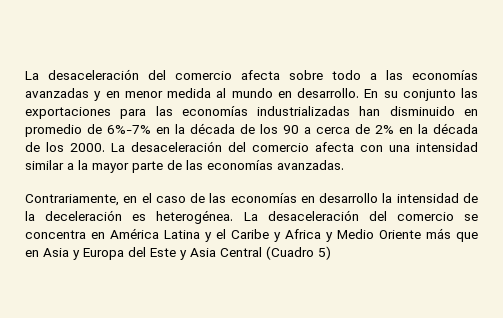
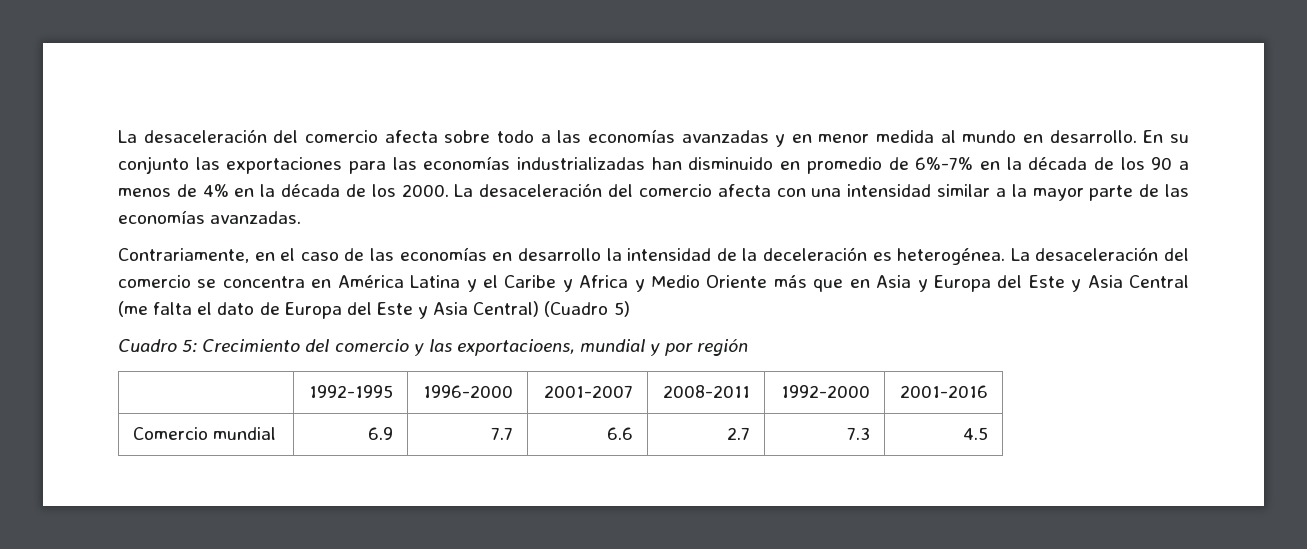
[316,124,394,134] cerca de 2% -> [118,184,229,197] menos de 4%
[266,246,331,260] (Cuadro 5) -> [118,301,630,319] [118,339,749,356] [309,385,394,398] [423,385,514,398] [544,385,634,398] [663,385,751,398] [781,385,871,398] [900,385,989,398] [132,427,276,440] [368,427,394,440] [491,427,514,440] [607,427,634,440] [727,427,751,440] [847,427,871,440] [963,427,989,440] (me falta el dato de Europa del Este y Asia Central) (Cuadro 5) // Cuadro 5: Crecimiento del comercio y las exportacioens, mundial y por región // | 1992-1995 | 1996-2000 | 2001-2007 | 2008-2011 | 1992-2000 | 2001-2016 // Comercio mundial | 6.9 | 7.7 | 6.6 | 2.7 | 7.3 | 4.5

